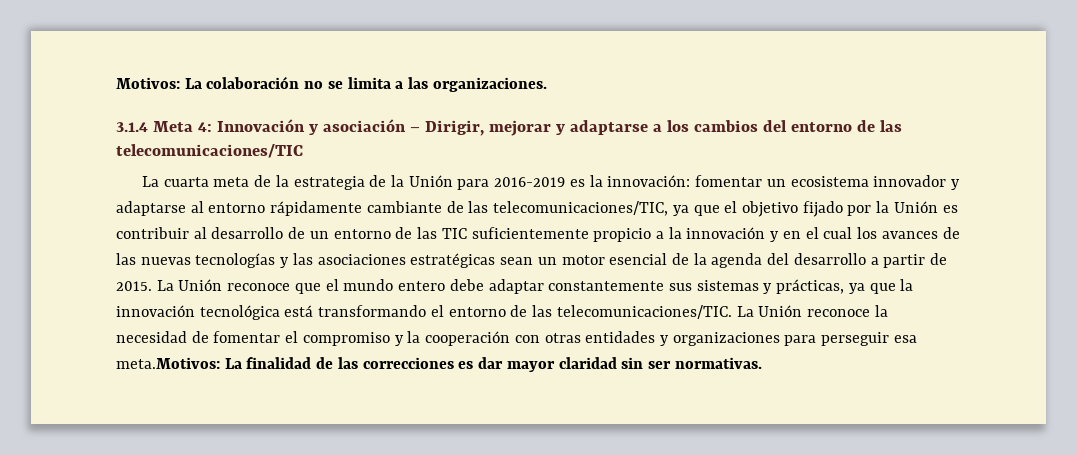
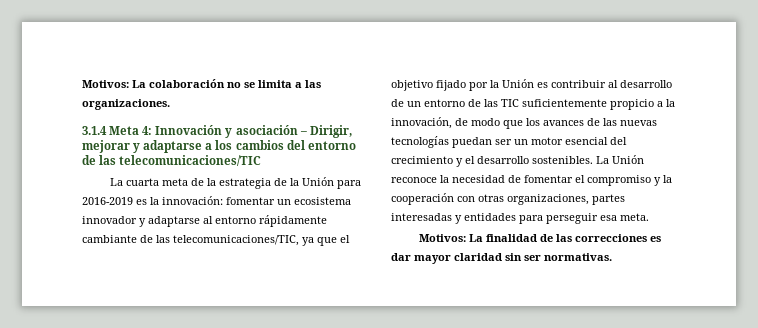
[686,227,853,242] innovación y en el cual -> [391,117,523,129] innovación, de modo que
[280,253,948,268] [116,279,914,294] [116,305,732,320] y las asociaciones estratégicas sean un motor esencial de la agenda del desarrollo a partir de 2015. La Unión reconoce que el mundo entero debe adaptar constantemente sus sistemas y prácticas, ya que la innovación tecnológica está transformando el entorno de las telecomunicaciones/TIC. -> [452,137,627,148] [391,156,593,167] puedan ser un motor esencial del crecimiento y el desarrollo sostenibles.
[585,331,780,346] entidades y organizaciones -> [507,194,625,205] [391,213,516,224] organizaciones, partes interesadas y entidades
[116,357,220,369] meta.Motivos: -> [620,213,649,221] [419,234,467,242] meta. // Motivos:

